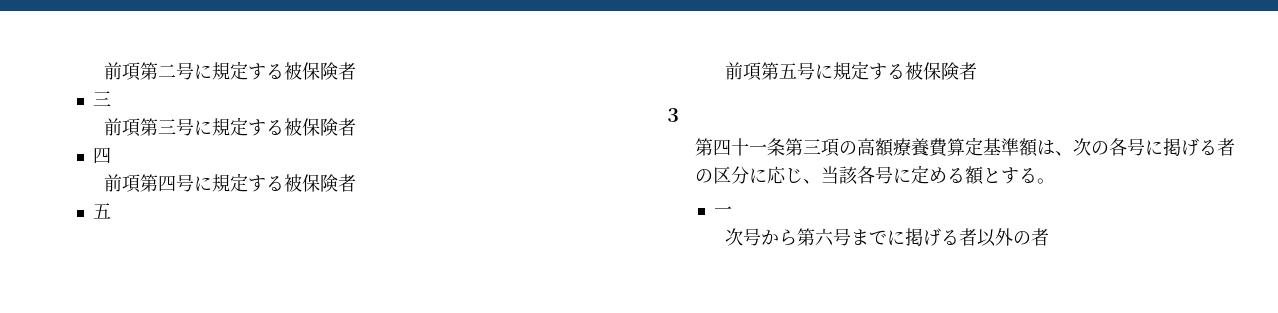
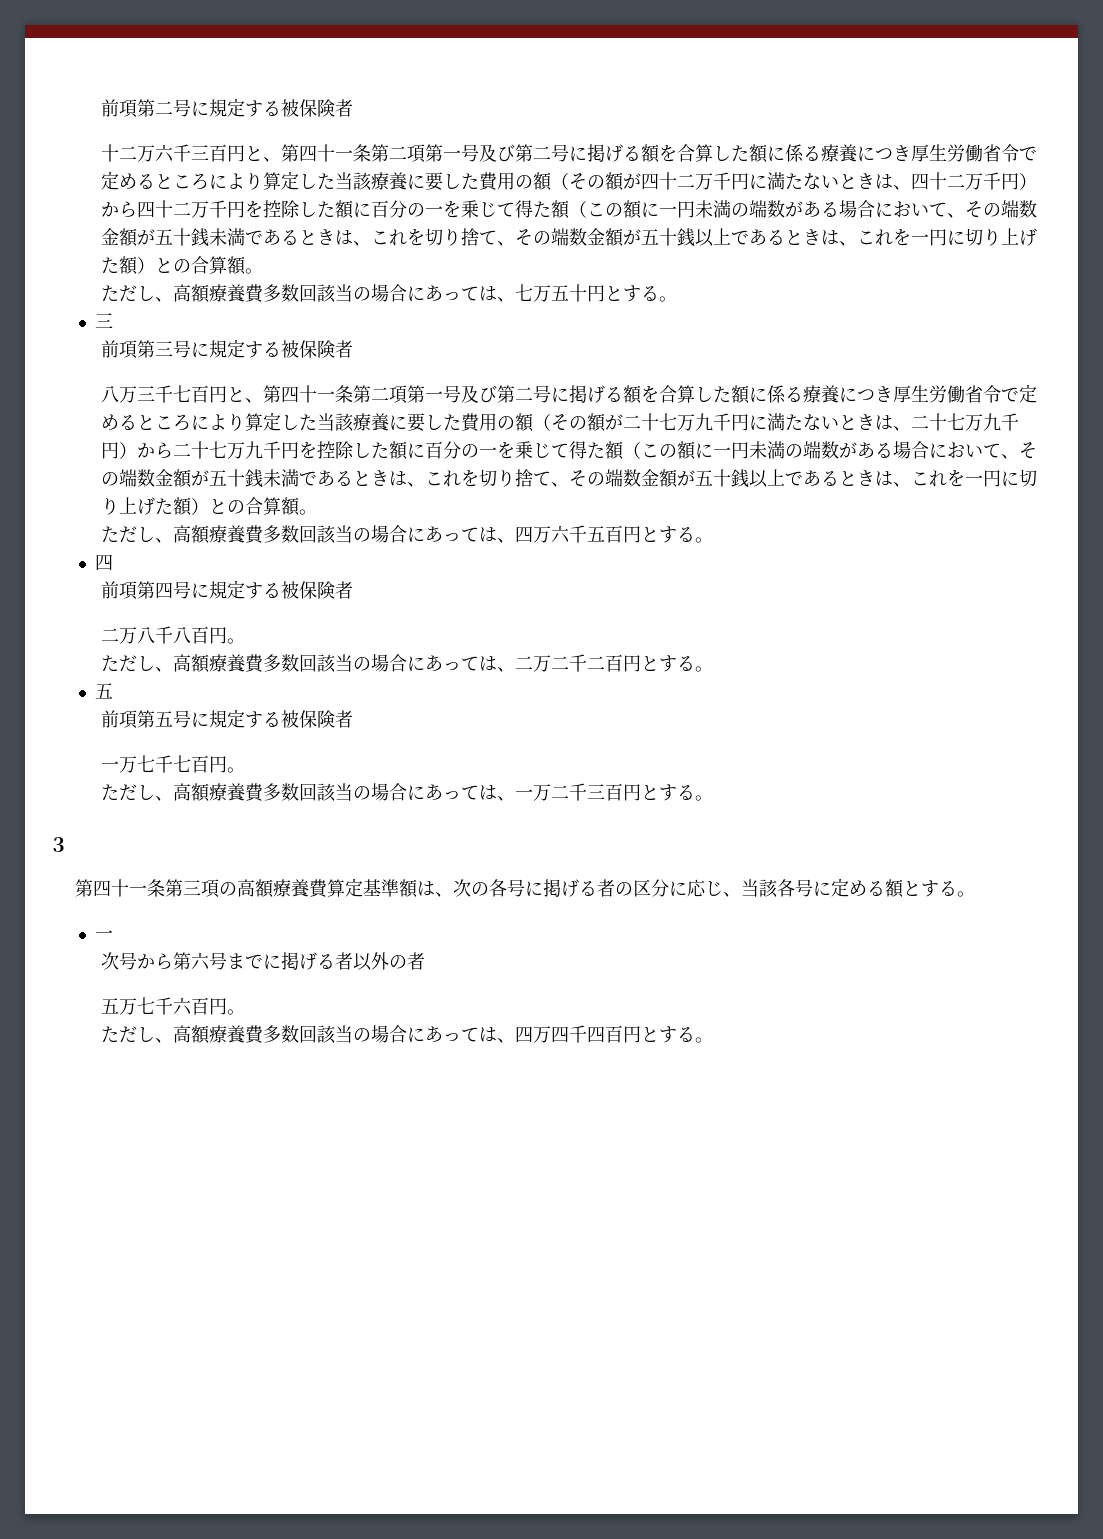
(357, 71) none -> [101,144,1038,163] [101,171,1038,191] [101,200,1038,219] [101,228,1038,247] [101,256,264,275] [101,284,678,303] // 十二万六千三百円と、第四十一条第二項第一号及び第二号に掲げる額を合算した額に係る療養につき厚生労働省令で定めるところにより算定した当該療養に要した費用の額（その額が四十二万千円に満たないときは、四十二万千円）から四十二万千円を控除した額に百分の一を乗じて得た額（この額に一円未満の端数がある場合において、その端数金額が五十銭未満であるときは、これを切り捨て、その端数金額が五十銭以上であるときは、これを一円に切り上げた額）との合算額。 // ただし、高額療養費多数回該当の場合にあっては、七万五十円とする。
(357, 127) none -> [101,384,1038,404] [101,412,1020,432] [101,441,1038,460] [101,469,1038,488] [101,497,318,516] [101,525,714,544] // 八万三千七百円と、第四十一条第二項第一号及び第二号に掲げる額を合算した額に係る療養につき厚生労働省令で定めるところにより算定した当該療養に要した費用の額（その額が二十七万九千円に満たないときは、二十七万九千円）から二十七万九千円を控除した額に百分の一を乗じて得た額（この額に一円未満の端数がある場合において、その端数金額が五十銭未満であるときは、これを切り捨て、その端数金額が五十銭以上であるときは、これを一円に切り上げた額）との合算額。 // ただし、高額療養費多数回該当の場合にあっては、四万六千五百円とする。
(357, 183) none -> [101,626,246,644] [101,654,714,673] // 二万八千八百円。 // ただし、高額療養費多数回該当の場合にあっては、二万二千二百円とする。
(978, 71) none -> [101,755,246,773] [101,783,714,802] // 一万七千七百円。 // ただし、高額療養費多数回該当の場合にあっては、一万二千三百円とする。
(1050, 237) none -> [101,997,246,1015] [101,1025,714,1044] // 五万七千六百円。 // ただし、高額療養費多数回該当の場合にあっては、四万四千四百円とする。

